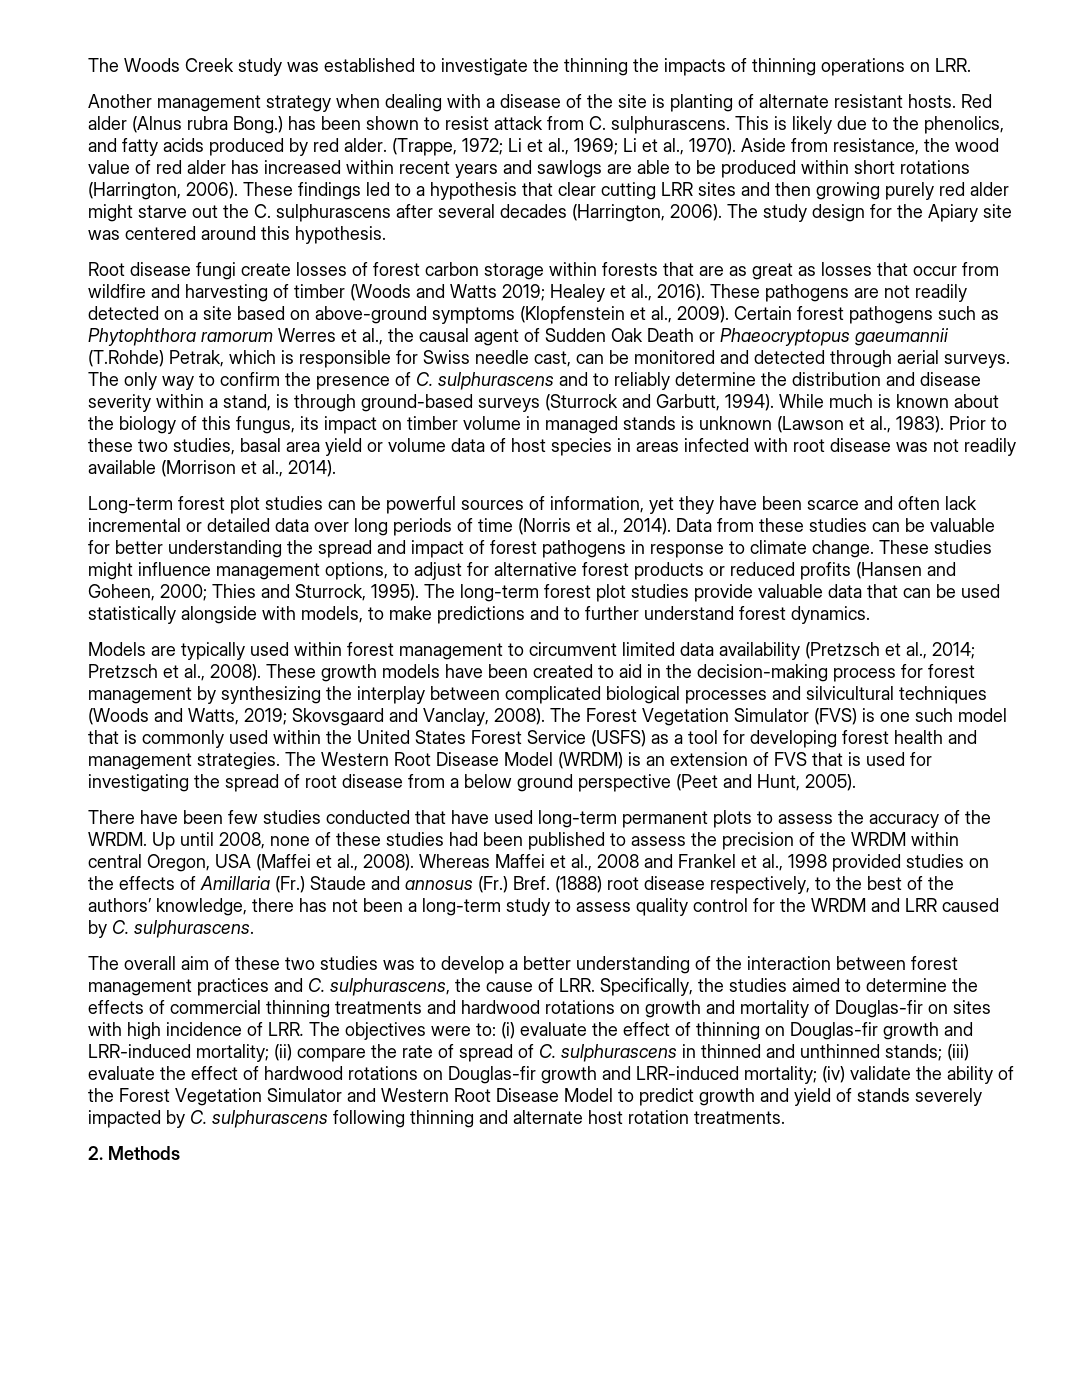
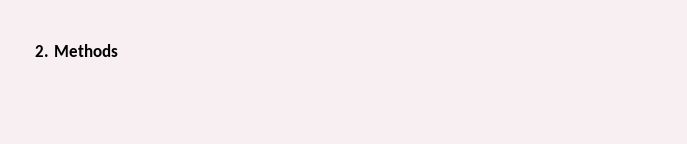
[88,58,971,76] [88,94,992,112] [88,116,1004,134] [88,138,999,156] [88,160,970,178] [88,182,1009,200] [88,204,1012,222] [88,226,386,244] [88,262,999,280] [88,284,967,302] [88,306,999,324] [88,328,949,346] [88,350,1010,368] [88,372,981,390] [88,394,999,412] [88,416,1007,434] [88,438,1016,456] [88,460,336,477] [88,496,977,514] [88,518,995,536] [88,540,992,558] [88,562,956,580] [88,584,1000,602] [88,606,870,624] [88,642,975,660] [88,664,975,682] [88,686,987,704] [88,708,1007,726] [88,730,977,748] [88,752,932,770] [88,774,856,792] [88,810,991,828] [88,832,959,850] [88,854,989,872] [88,876,954,894] [88,898,999,916] [88,920,254,938] [88,956,958,974] [88,978,978,996] [88,1000,991,1018] [88,1022,973,1040] [88,1044,969,1062] [88,1066,1014,1084] [88,1088,982,1106] [88,1110,785,1128] The Woods Creek study was established to investigate the thinning the impacts of thinning operations on LRR. // Another management strategy when dealing with a disease of the site is planting of alternate resistant hosts. Red alder (Alnus rubra Bong.) has been shown to resist attack from C. sulphurascens. This is likely due to the phenolics, and fatty acids produced by red alder. (Trappe, 1972; Li et al., 1969; Li et al., 1970). Aside from resistance, the wood value of red alder has increased within recent years and sawlogs are able to be produced within short rotations (Harrington, 2006). These findings led to a hypothesis that clear cutting LRR sites and then growing purely red alder might starve out the C. sulphurascens after several decades (Harrington, 2006). The study design for the Apiary site was centered around this hypothesis. // Root disease fungi create losses of forest carbon storage within forests that are as great as losses that occur from wildfire and harvesting of timber (Woods and Watts 2019; Healey et al., 2016). These pathogens are not readily detected on a site based on above-ground symptoms (Klopfenstein et al., 2009). Certain forest pathogens such as Phytophthora ramorum Werres et al., the causal agent of Sudden Oak Death or Phaeocryptopus gaeumannii (T.Rohde) Petrak, which is responsible for Swiss needle cast, can be monitored and detected through aerial surveys. The only way to confirm the presence of C. sulphurascens and to reliably determine the distribution and disease severity within a stand, is through ground-based surveys (Sturrock and Garbutt, 1994). While much is known about the biology of this fungus, its impact on timber volume in managed stands is unknown (Lawson et al., 1983). Prior to these two studies, basal area yield or volume data of host species in areas infected with root disease was not readily available (Morrison et al., 2014). // Long-term forest plot studies can be powerful sources of information, yet they have been scarce and often lack incremental or detailed data over long periods of time (Norris et al., 2014). Data from these studies can be valuable for better understanding the spread and impact of forest pathogens in response to climate change. These studies might influence management options, to adjust for alternative forest products or reduced profits (Hansen and Goheen, 2000; Thies and Sturrock, 1995). The long-term forest plot studies provide valuable data that can be used statistically alongside with models, to make predictions and to further understand forest dynamics. // Models are typically used within forest management to circumvent limited data availability (Pretzsch et al., 2014; Pretzsch et al., 2008). These growth models have been created to aid in the decision-making process for forest management by synthesizing the interplay between complicated biological processes and silvicultural techniques (Woods and Watts, 2019; Skovsgaard and Vanclay, 2008). The Forest Vegetation Simulator (FVS) is one such model that is commonly used within the United States Forest Service (USFS) as a tool for developing forest health and management strategies. The Western Root Disease Model (WRDM) is an extension of FVS that is used for investigating the spread of root disease from a below ground perspective (Peet and Hunt, 2005). // There have been few studies conducted that have used long-term permanent plots to assess the accuracy of the WRDM. Up until 2008, none of these studies had been published to assess the precision of the WRDM within central Oregon, USA (Maffei et al., 2008). Whereas Maffei et al., 2008 and Frankel et al., 1998 provided studies on the effects of Amillaria (Fr.) Staude and annosus (Fr.) Bref. (1888) root disease respectively, to the best of the authors’ knowledge, there has not been a long-term study to assess quality control for the WRDM and LRR caused by C. sulphurascens. // The overall aim of these two studies was to develop a better understanding of the interaction between forest management practices and C. sulphurascens, the cause of LRR. Specifically, the studies aimed to determine the effects of commercial thinning treatments and hardwood rotations on growth and mortality of Douglas-fir on sites with high incidence of LRR. The objectives were to: (i) evaluate the effect of thinning on Douglas-fir growth and LRR-induced mortality; (ii) compare the rate of spread of C. sulphurascens in thinned and unthinned stands; (iii) evaluate the effect of hardwood rotations on Douglas-fir growth and LRR-induced mortality; (iv) validate the ability of the Forest Vegetation Simulator and Western Root Disease Model to predict growth and yield of stands severely impacted by C. sulphurascens following thinning and alternate host rotation treatments. // -> (35, 51) none

